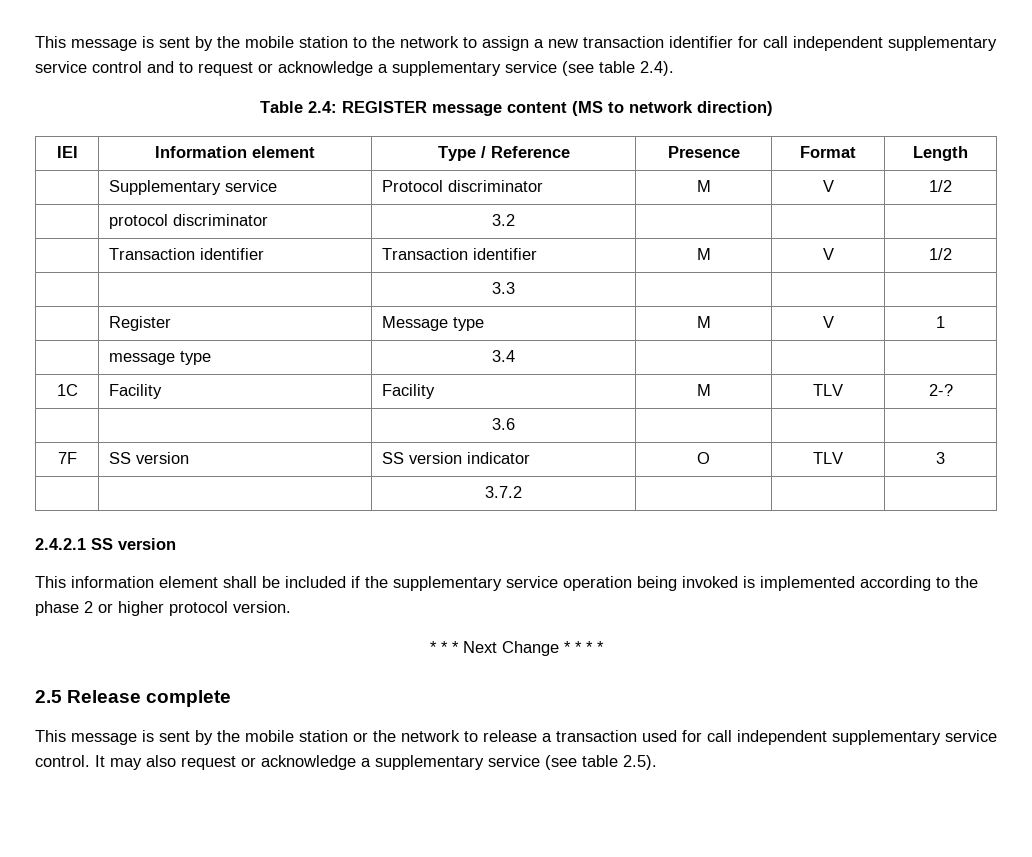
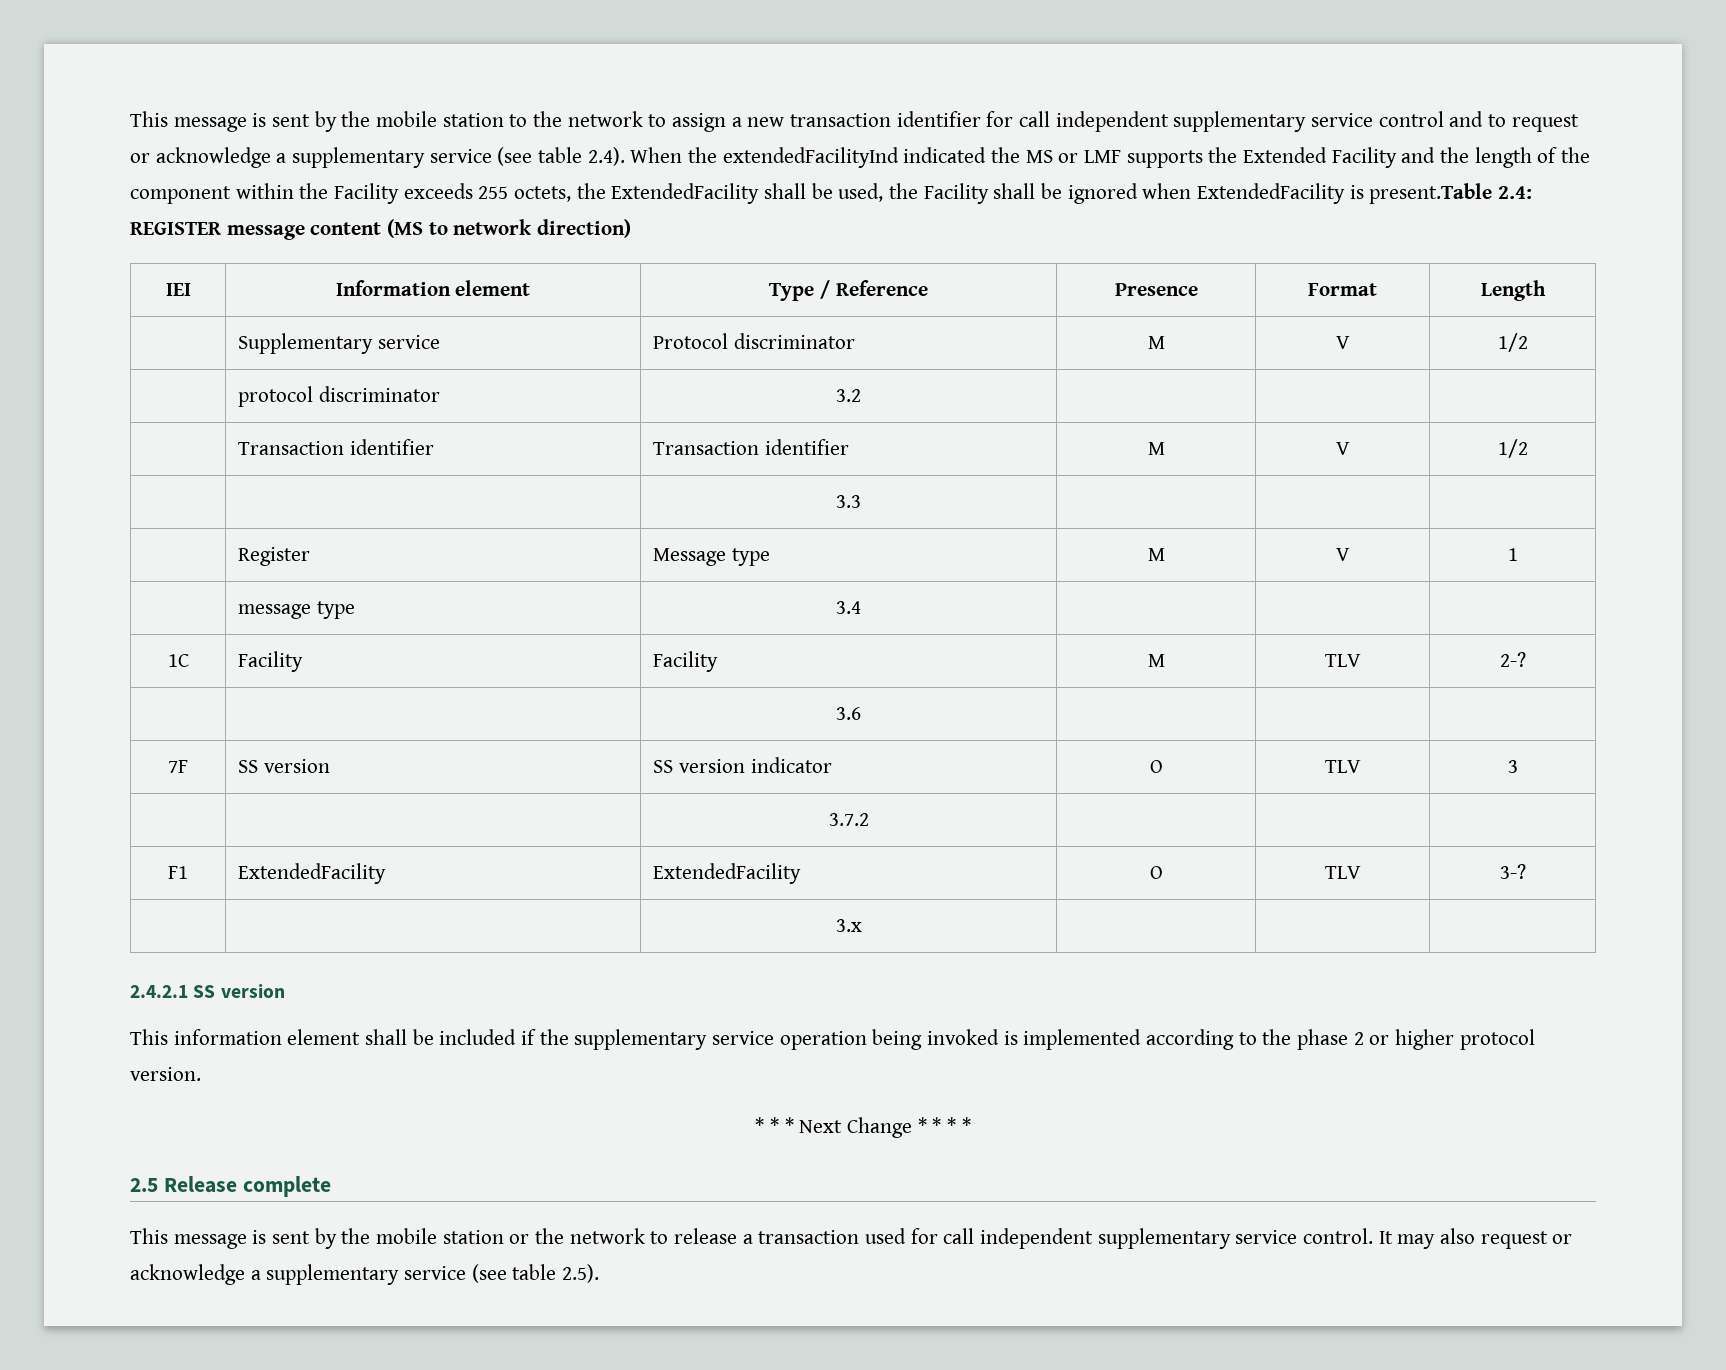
[259,101,303,113] // Table -> [630,147,1591,168] [130,183,1493,204] When the extendedFacilityInd indicated the MS or LMF supports the Extended Facility and the length of the component within the Facility exceeds 255 octets, the ExtendedFacility shall be used, the Facility shall be ignored when ExtendedFacility is present.Table
(522, 492) none -> [168,866,188,879] [238,863,387,884] [653,863,802,884] [1149,866,1163,879] [1324,866,1361,879] [1499,864,1526,879] [835,919,862,932] // F1 | ExtendedFacility | ExtendedFacility | O | TLV | 3-? // | | 3.x | | |

